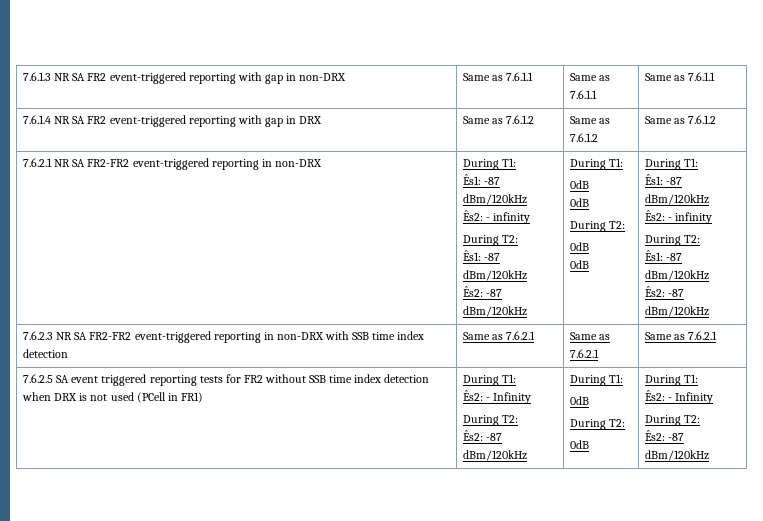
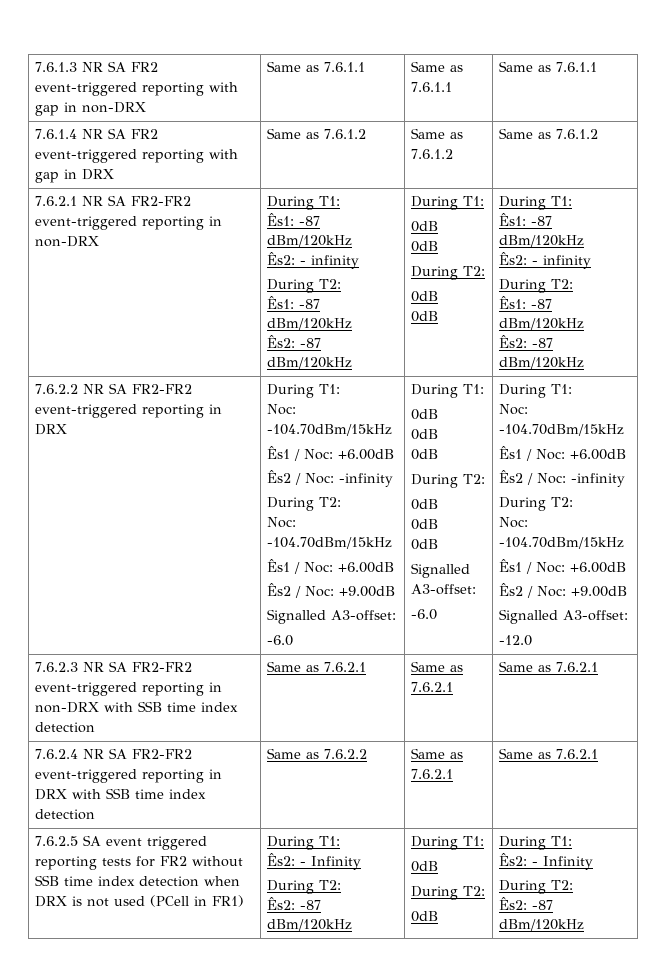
(710, 311) none -> [34,383,192,394] [34,404,222,418] [34,424,67,435] [266,384,340,398] [266,404,296,415] [266,424,392,436] [266,446,394,461] [266,470,393,487] [266,497,341,511] [266,517,296,528] [266,537,392,549] [266,559,394,574] [266,583,395,598] [266,609,396,624] [266,635,293,646] [410,384,484,398] [410,409,438,420] [410,429,438,440] [410,449,438,460] [410,474,485,488] [410,499,438,510] [410,519,438,530] [410,539,438,550] [410,563,470,578] [410,584,476,595] [410,609,437,620] [498,384,572,398] [498,404,528,415] [498,424,624,436] [498,446,626,461] [498,470,625,487] [498,497,573,511] [498,517,528,528] [498,537,624,549] [498,559,626,574] [498,583,627,598] [498,609,628,624] [498,635,532,646] // 7.6.2.2 NR SA FR2-FR2 event-triggered reporting in DRX | During T1: // Noc: -104.70dBm/15kHz // Ês1 / Noc: +6.00dB // Ês2 / Noc: -infinity // During T2: // Noc: -104.70dBm/15kHz // Ês1 / Noc: +6.00dB // Ês2 / Noc: +9.00dB // Signalled A3-offset: // -6.0 | During T1: // 0dB // 0dB // 0dB // During T2: // 0dB // 0dB // 0dB // Signalled A3-offset: // -6.0 | During T1: // Noc: -104.70dBm/15kHz // Ês1 / Noc: +6.00dB // Ês2 / Noc: -infinity // During T2: // Noc: -104.70dBm/15kHz // Ês1 / Noc: +6.00dB // Ês2 / Noc: +9.00dB // Signalled A3-offset: // -12.0
(718, 335) none -> [34,748,192,759] [34,769,222,783] [34,788,206,800] [34,809,95,820] [266,748,367,759] [410,748,463,759] [410,769,453,779] [498,748,598,759] // 7.6.2.4 NR SA FR2-FR2 event-triggered reporting in DRX with SSB time index detection | Same as 7.6.2.2 | Same as 7.6.2.1 | Same as 7.6.2.1

